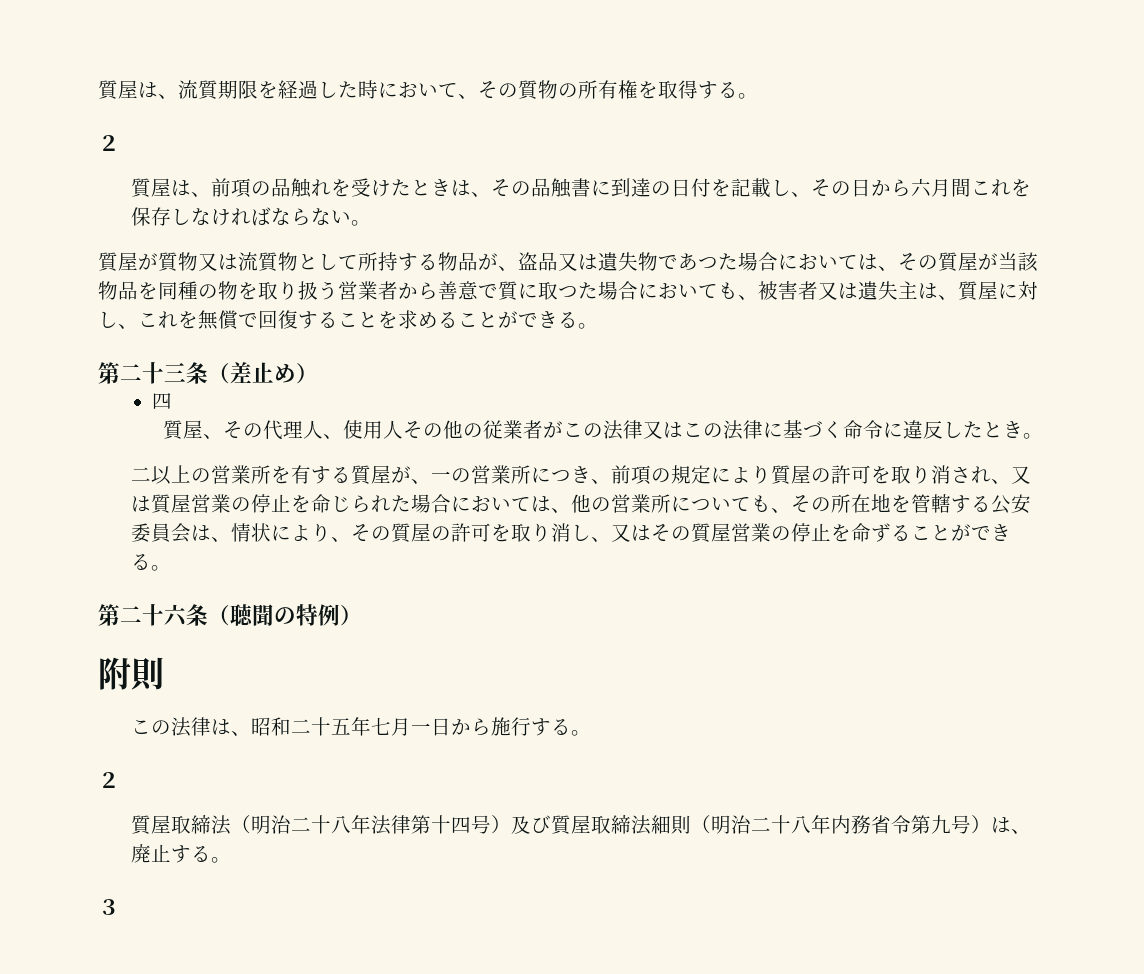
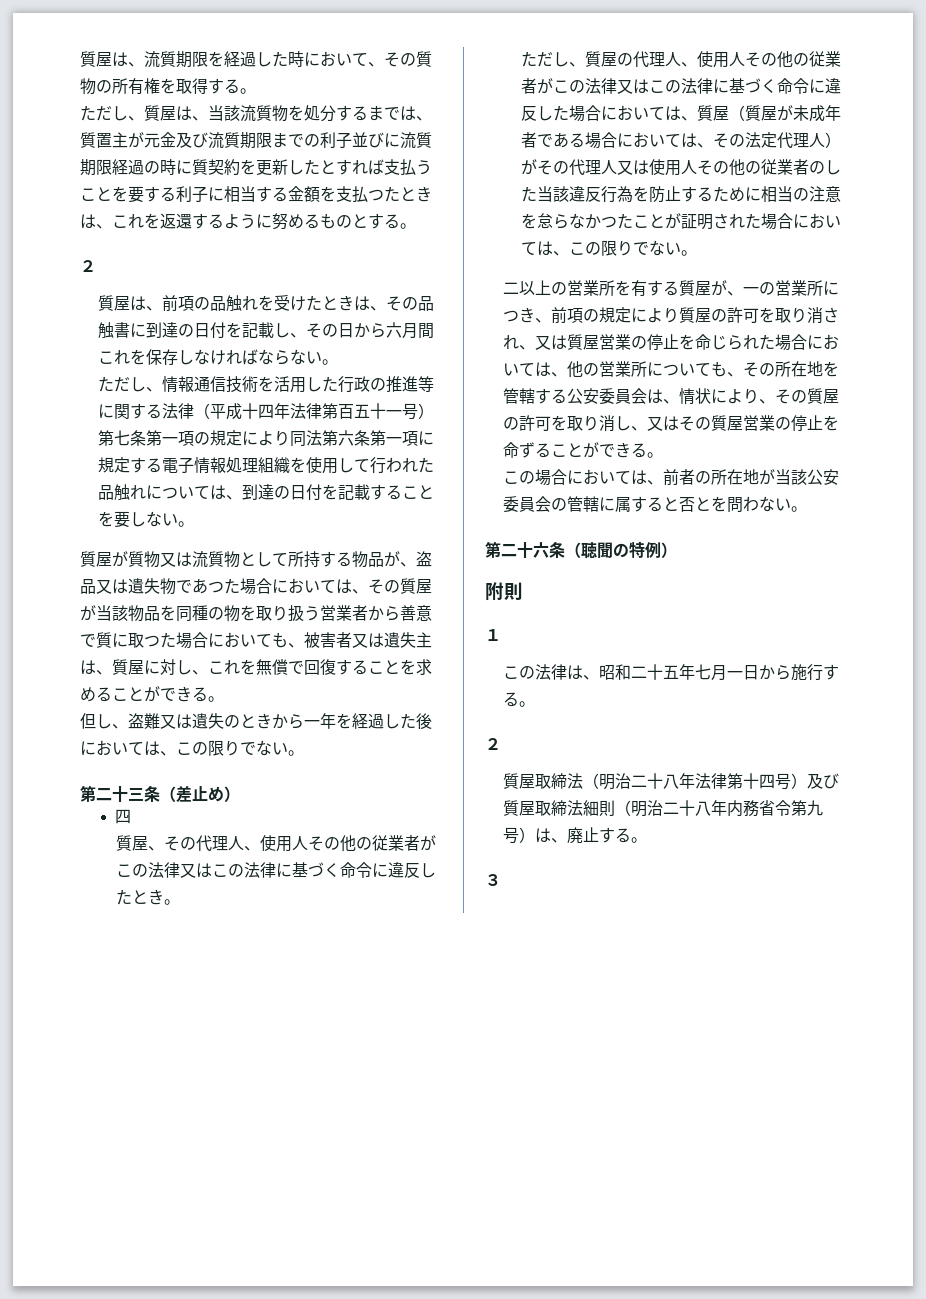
(758, 96) none -> [80,105,432,122] [80,132,432,149] [80,159,432,176] [80,186,432,203] [80,213,416,230] // ただし、質屋は、当該流質物を処分するまでは、質置主が元金及び流質期限までの利子並びに流質期限経過の時に質契約を更新したとすれば支払うことを要する利子に相当する金額を支払つたときは、これを返還するように努めるものとする。
(371, 223) none -> [97,376,434,393] [97,403,434,420] [97,430,434,447] [97,457,434,474] [97,484,434,501] [97,511,194,528] // ただし、情報通信技術を活用した行政の推進等に関する法律（平成十四年法律第百五十一号）第七条第一項の規定により同法第六条第一項に規定する電子情報処理組織を使用して行われた品触れについては、到達の日付を記載することを要しない。
(598, 326) none -> [80,713,432,729] [80,740,304,756] // 但し、盗難又は遺失のときから一年を経過した後においては、この限りでない。
(1044, 436) none -> [520,51,841,68] [520,78,841,94] [520,105,841,122] [520,132,841,149] [520,159,841,176] [520,186,841,203] [520,213,841,230] [520,240,697,256] // ただし、質屋の代理人、使用人その他の従業者がこの法律又はこの法律に基づく命令に違反した場合においては、質屋（質屋が未成年者である場合においては、その法定代理人）がその代理人又は使用人その他の従業者のした当該違反行為を防止するために相当の注意を怠らなかつたことが証明された場合においては、この限りでない。
(171, 568) none -> [502,469,839,486] [502,496,807,513] // この場合においては、前者の所在地が当該公安委員会の管轄に属すると否とを問わない。
(164, 674) none -> [485,629,501,641] // １

